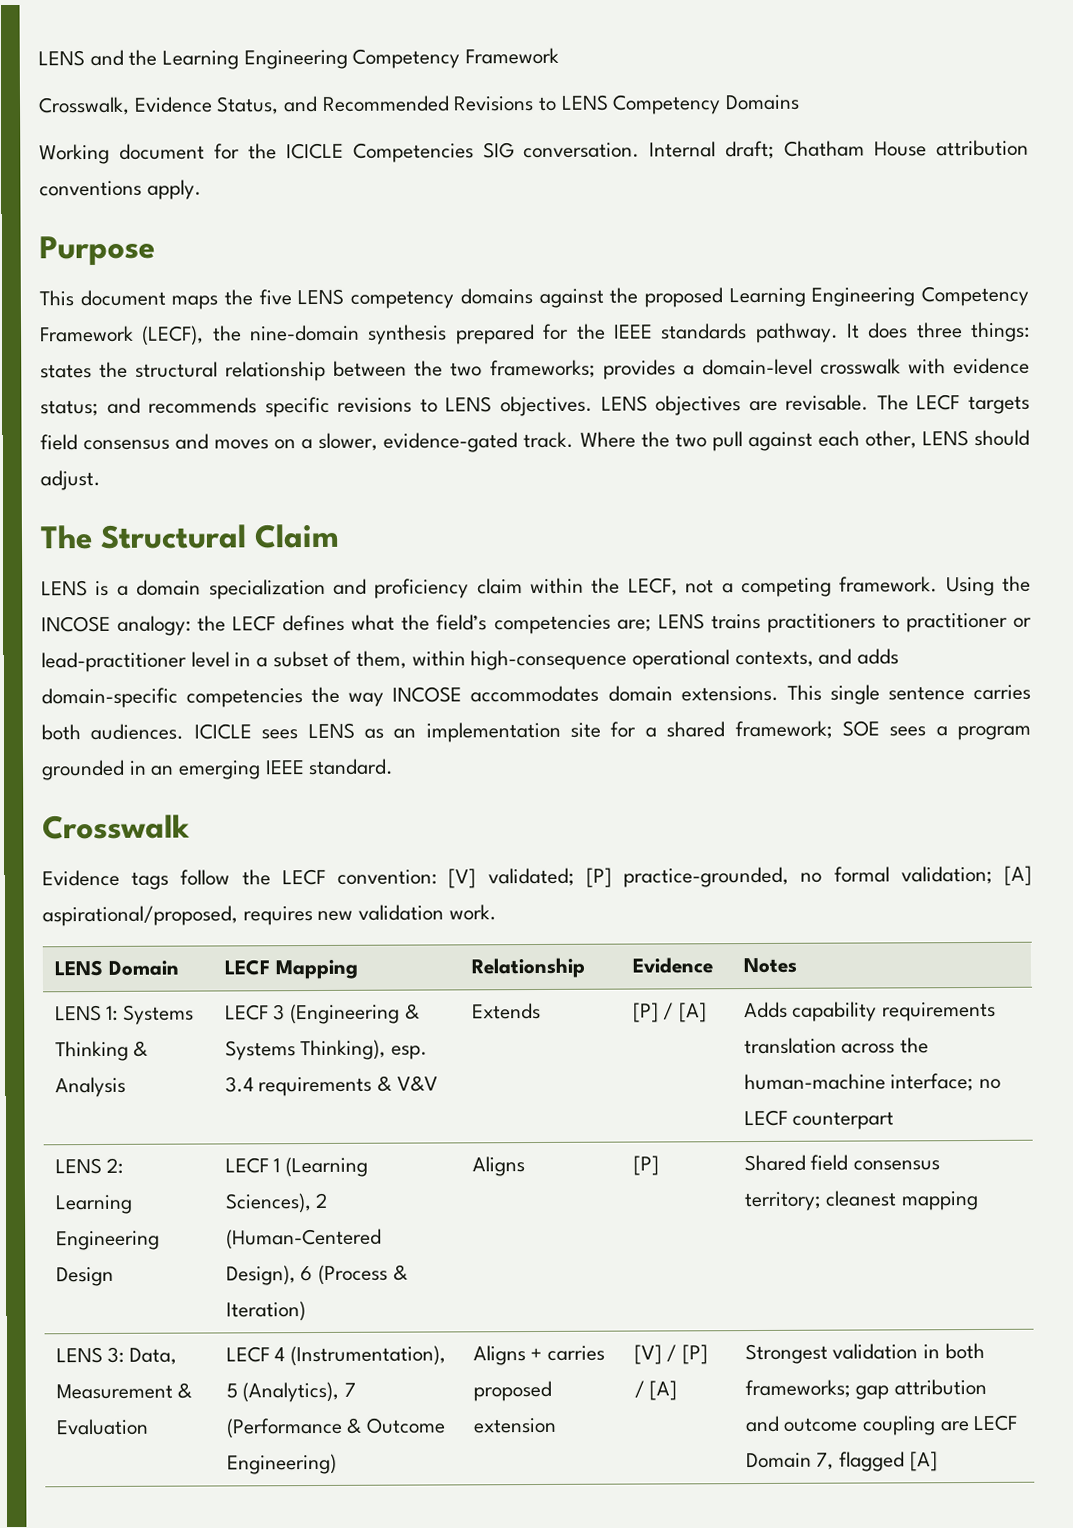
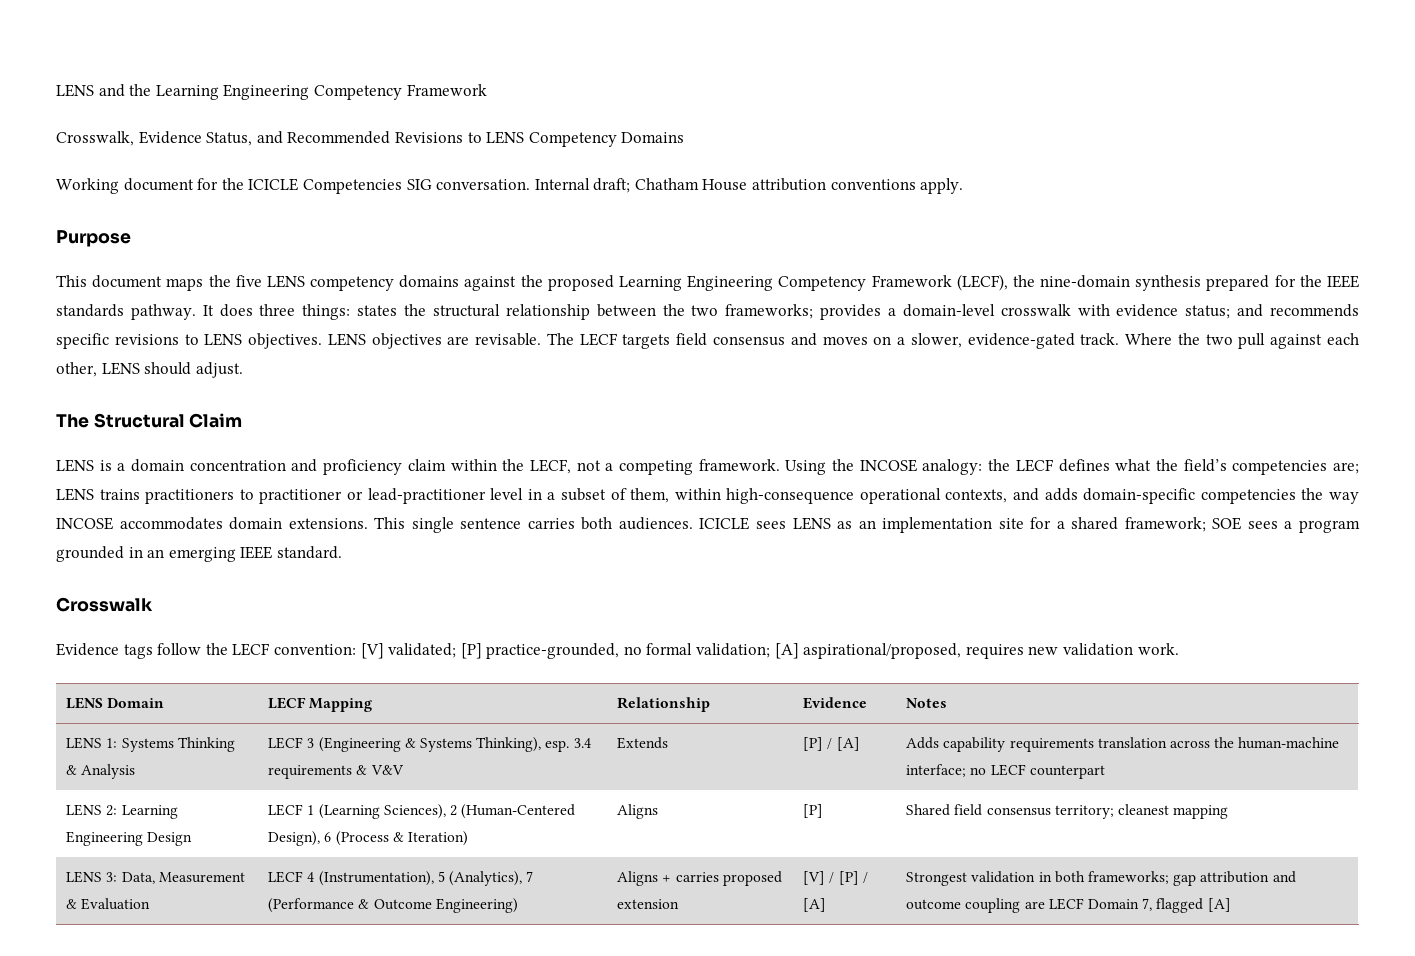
[208,578,326,600] specialization -> [189,460,286,471] concentration

